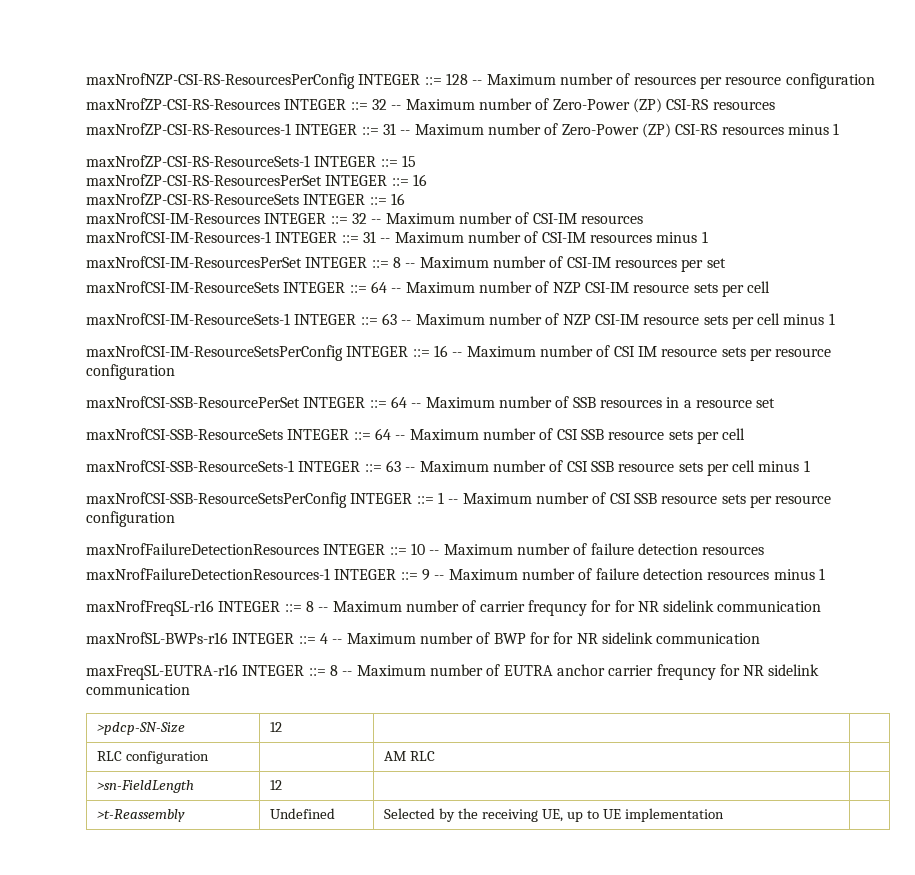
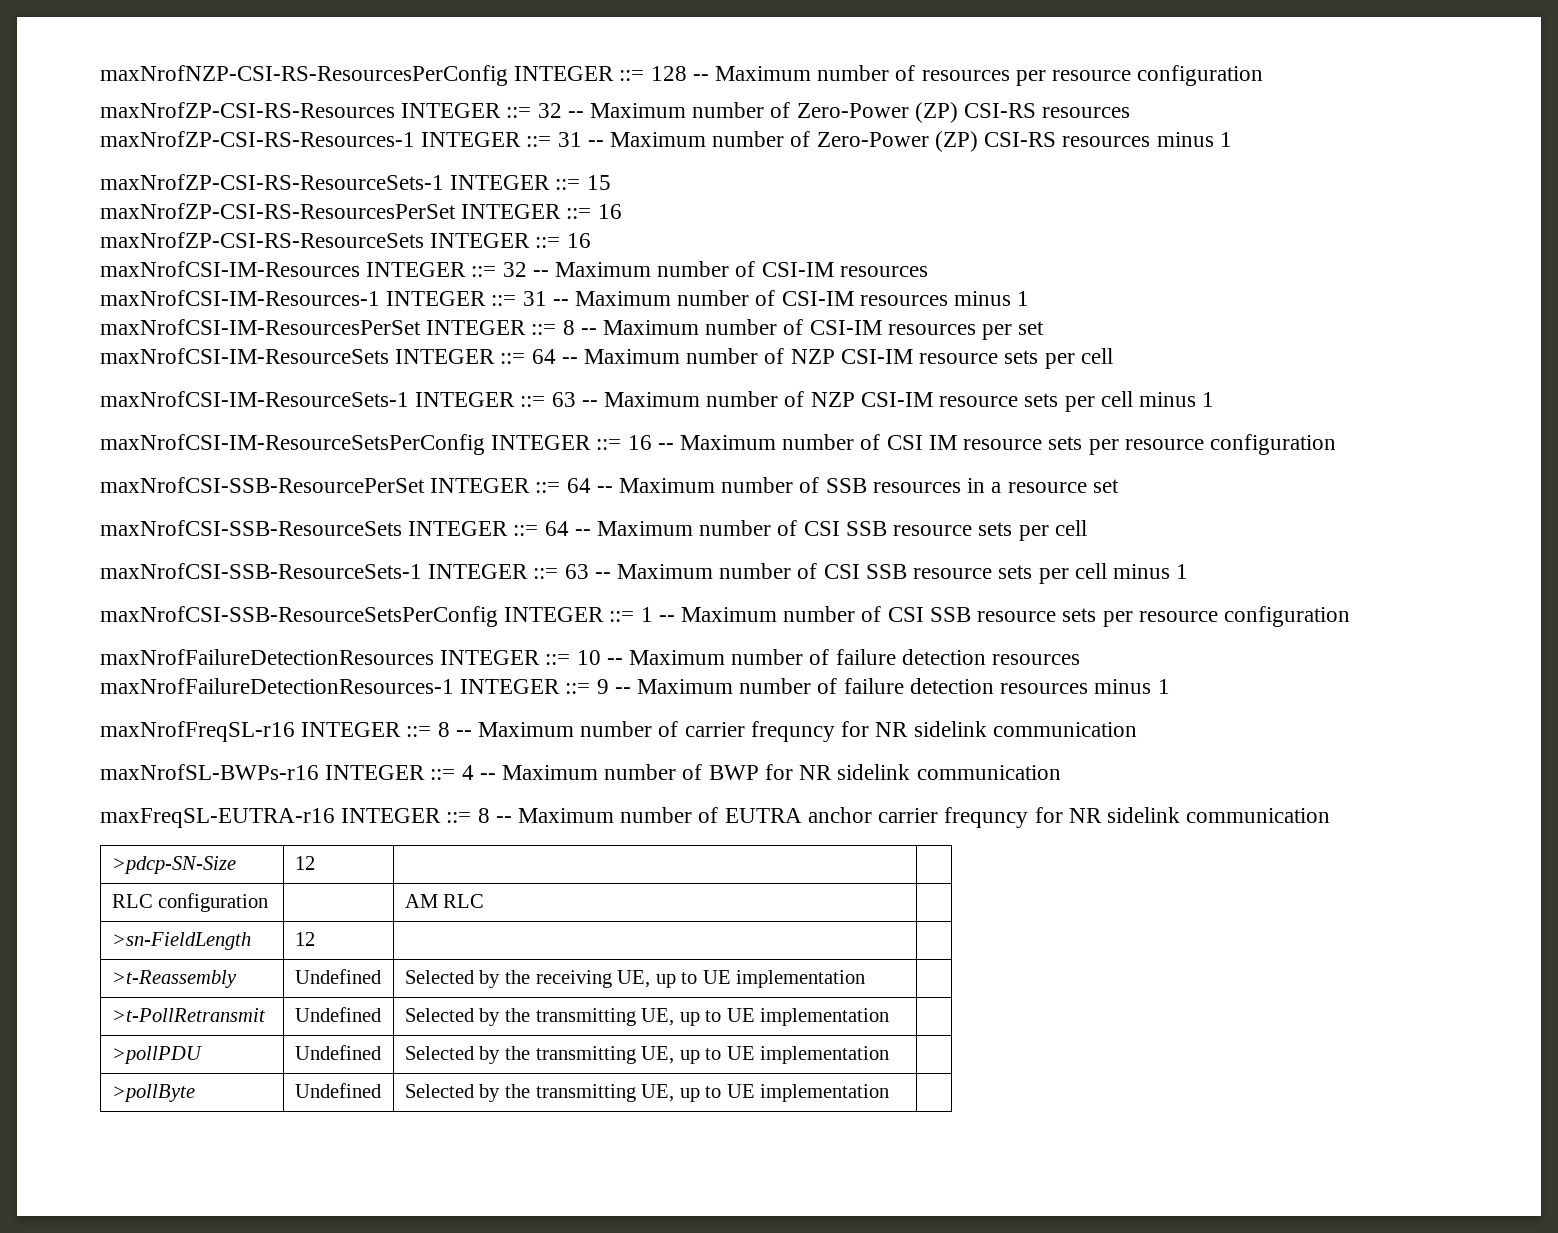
[614,600,635,612] for -> (870, 729) none
[553,632,574,644] for -> (793, 772) none
(724, 815) none -> [111,1008,266,1022] [294,1007,381,1022] [404,1008,890,1026] [111,1046,202,1064] [294,1045,381,1060] [404,1046,890,1064] [111,1084,195,1102] [294,1083,381,1098] [404,1084,890,1102] // >t-PollRetransmit | Undefined | Selected by the transmitting UE, up to UE implementation | // >pollPDU | Undefined | Selected by the transmitting UE, up to UE implementation | // >pollByte | Undefined | Selected by the transmitting UE, up to UE implementation |

